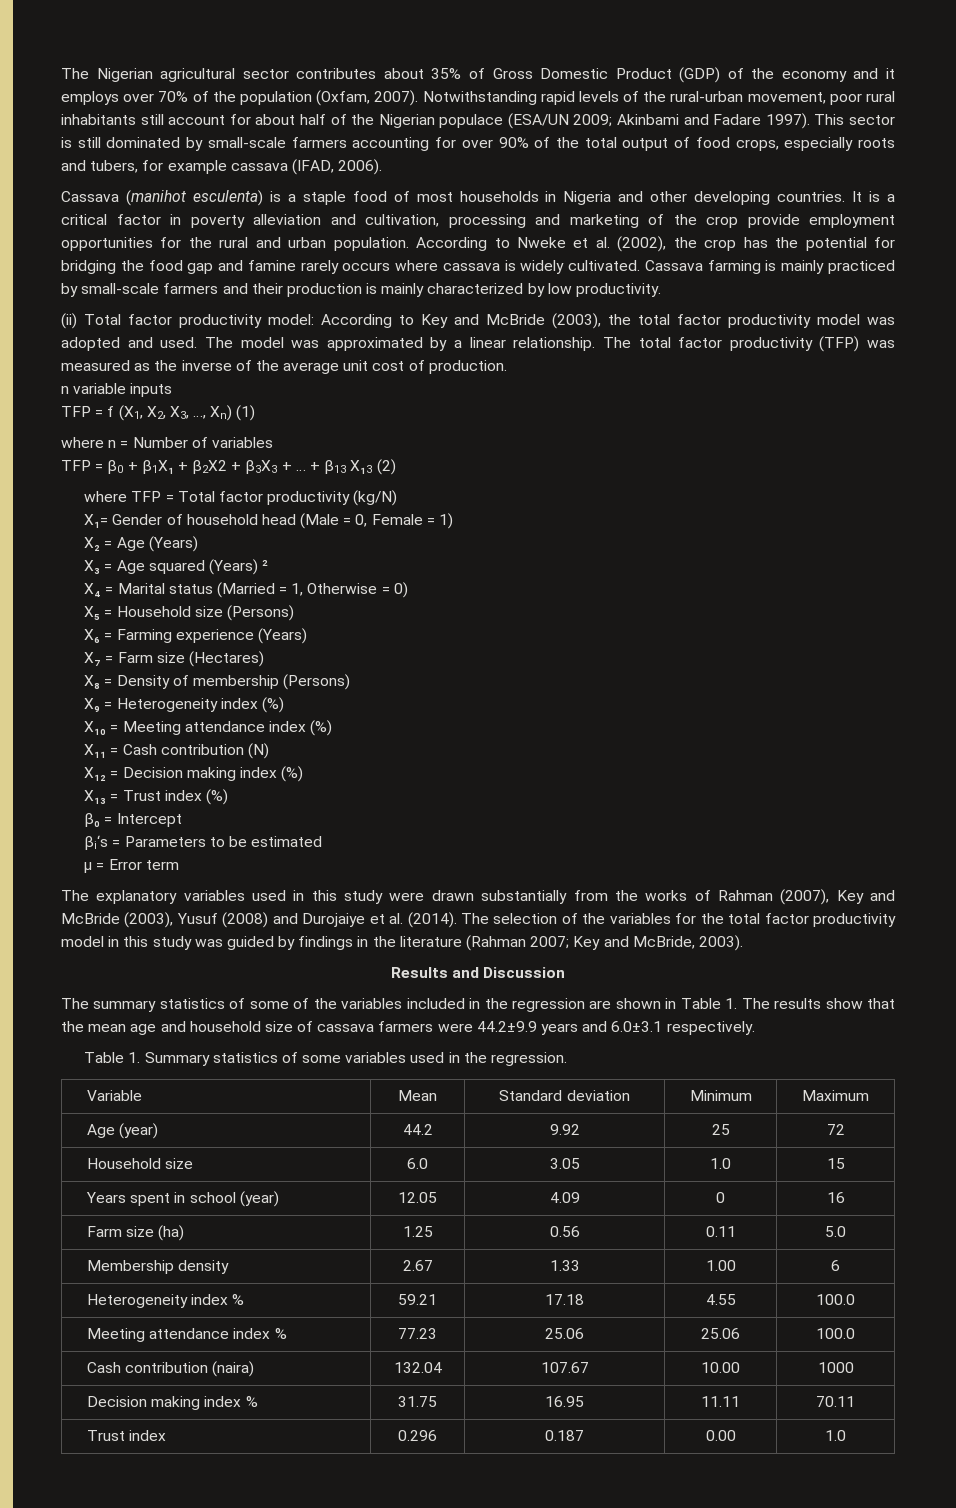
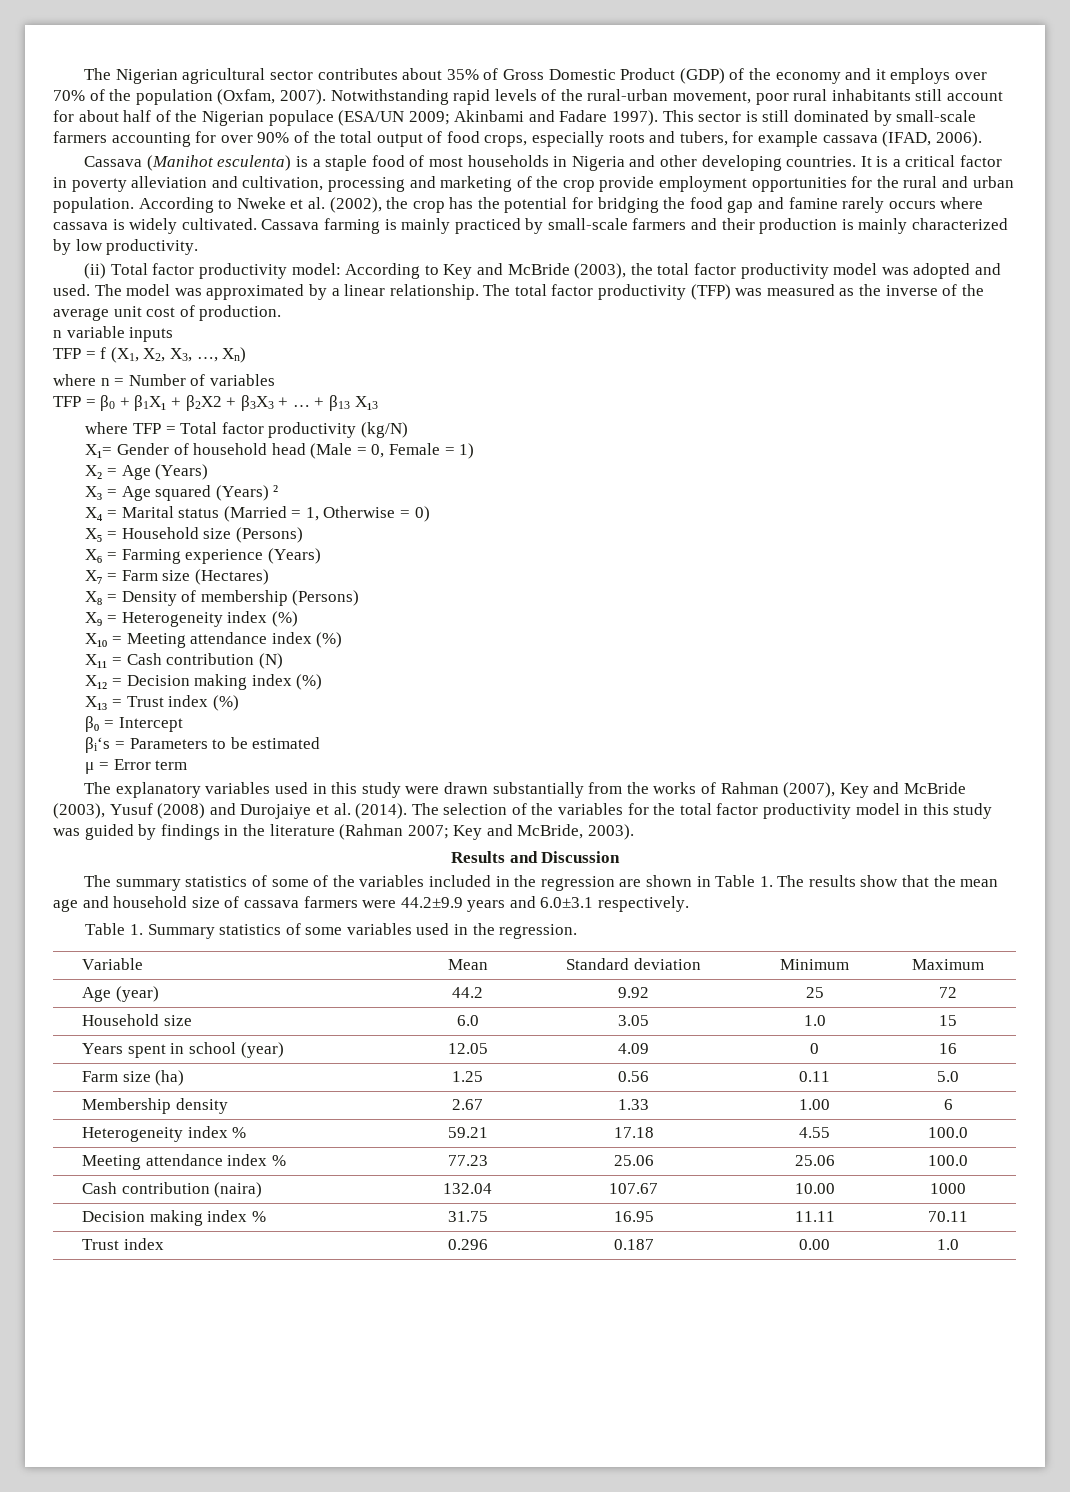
[125,190,186,206] (manihot -> [146,155,214,171] (Manihot
[236,405,256,421] (1) -> (247, 355) none
[376,459,396,475] (2) -> (378, 403) none

